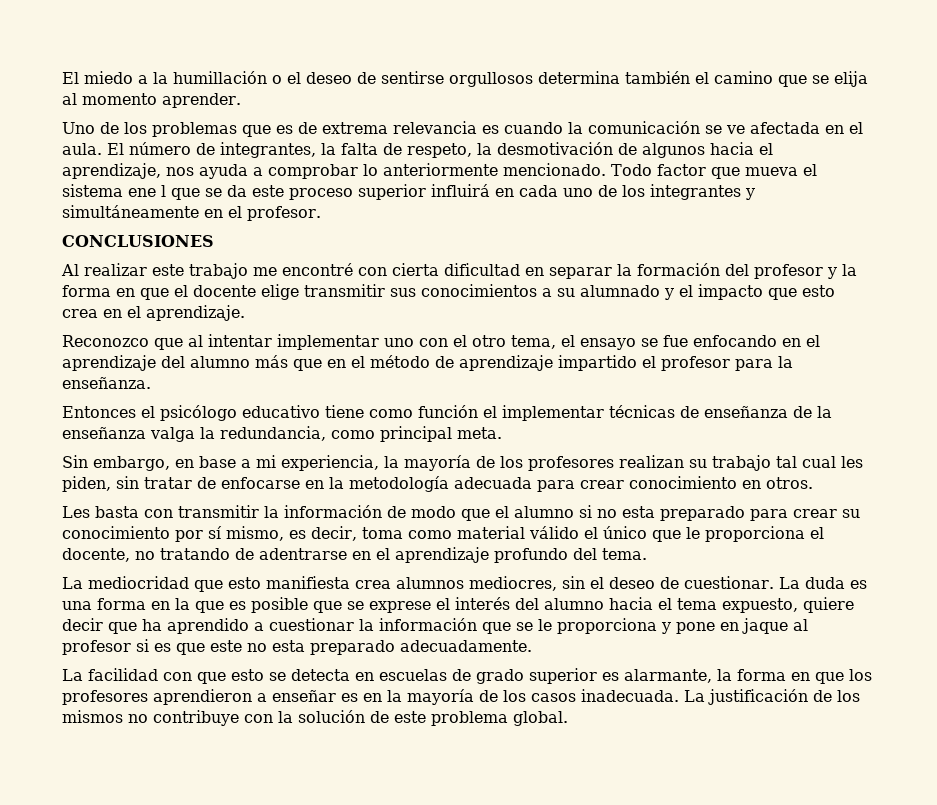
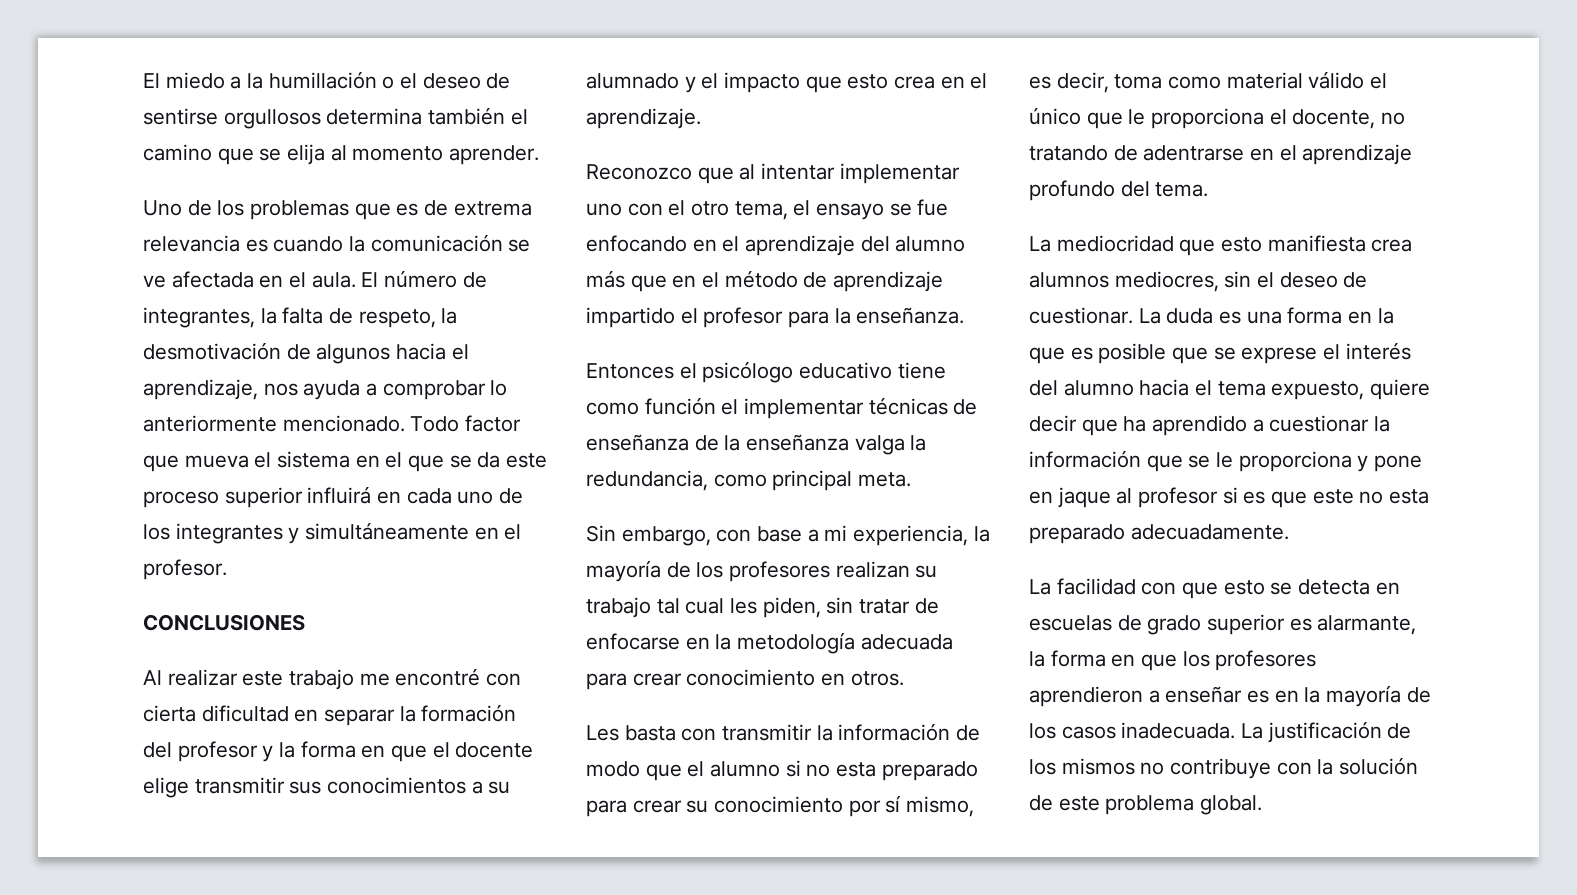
[128,185,166,197] ene l -> [355,452,403,468] en el
[175,459,194,468] en -> [716,529,752,542] con

